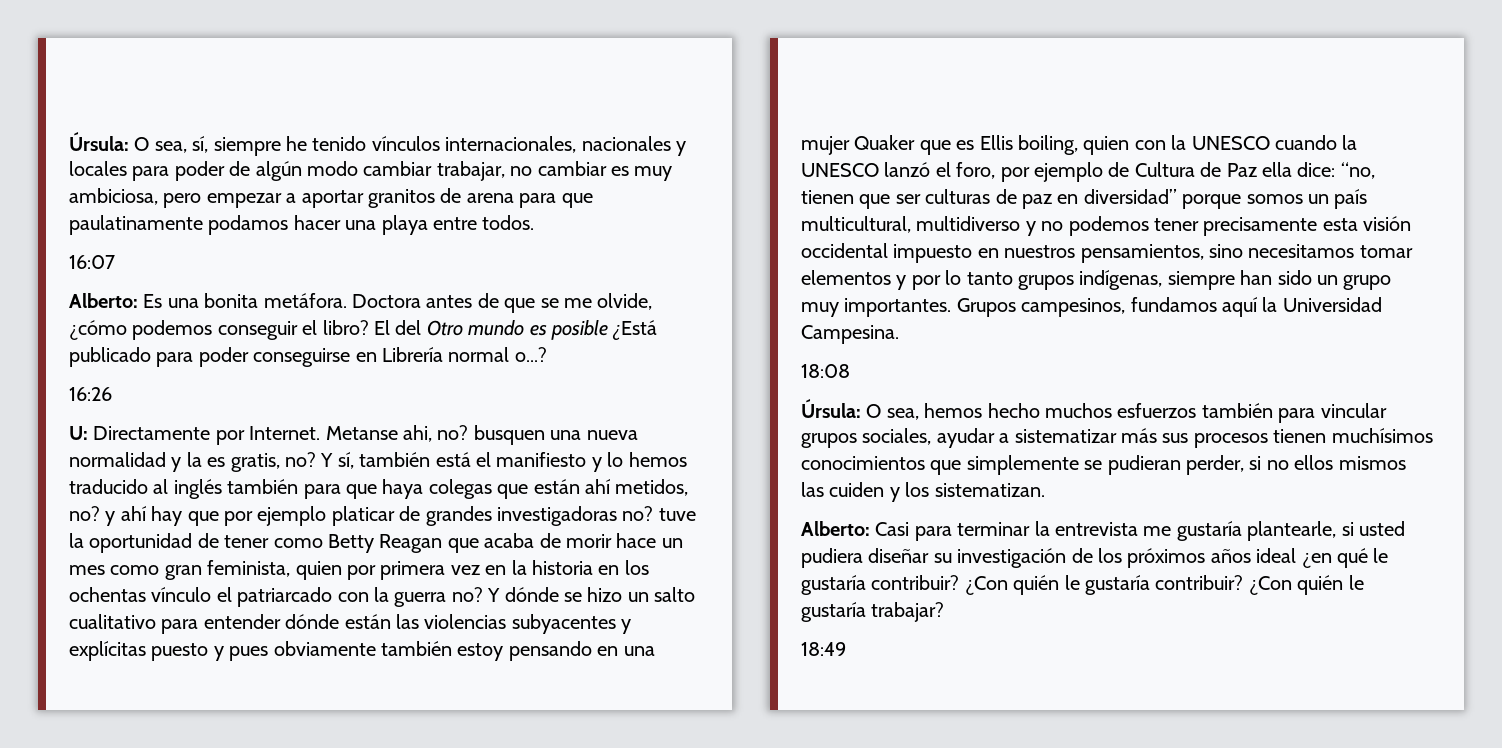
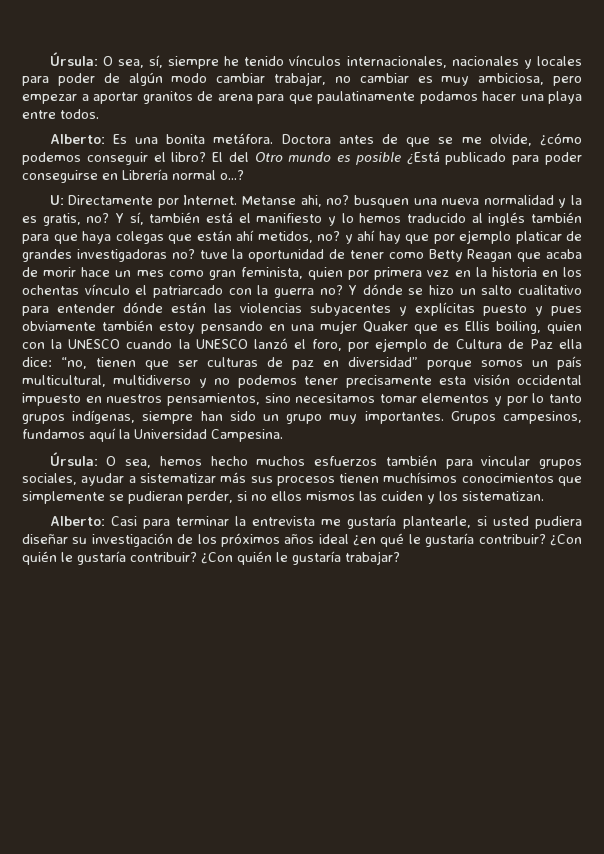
[69,255,115,269] // 16:07 -> (99, 114) none
[69,387,112,401] // 16:26 -> (244, 175) none
[801,364,850,378] // 18:08 -> (283, 435) none
[801,642,846,656] // 18:49 -> (400, 558) none

